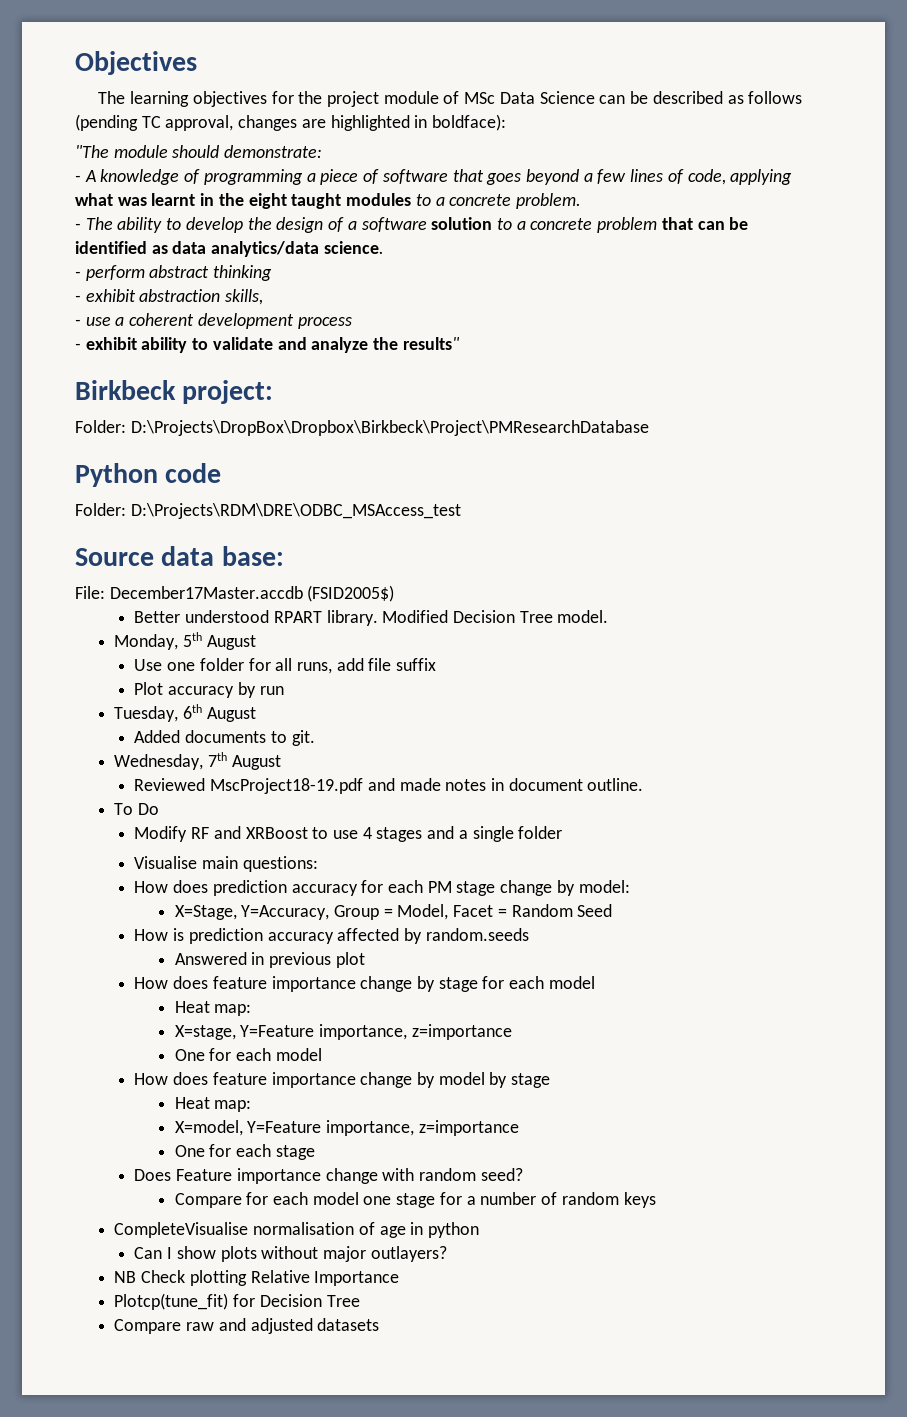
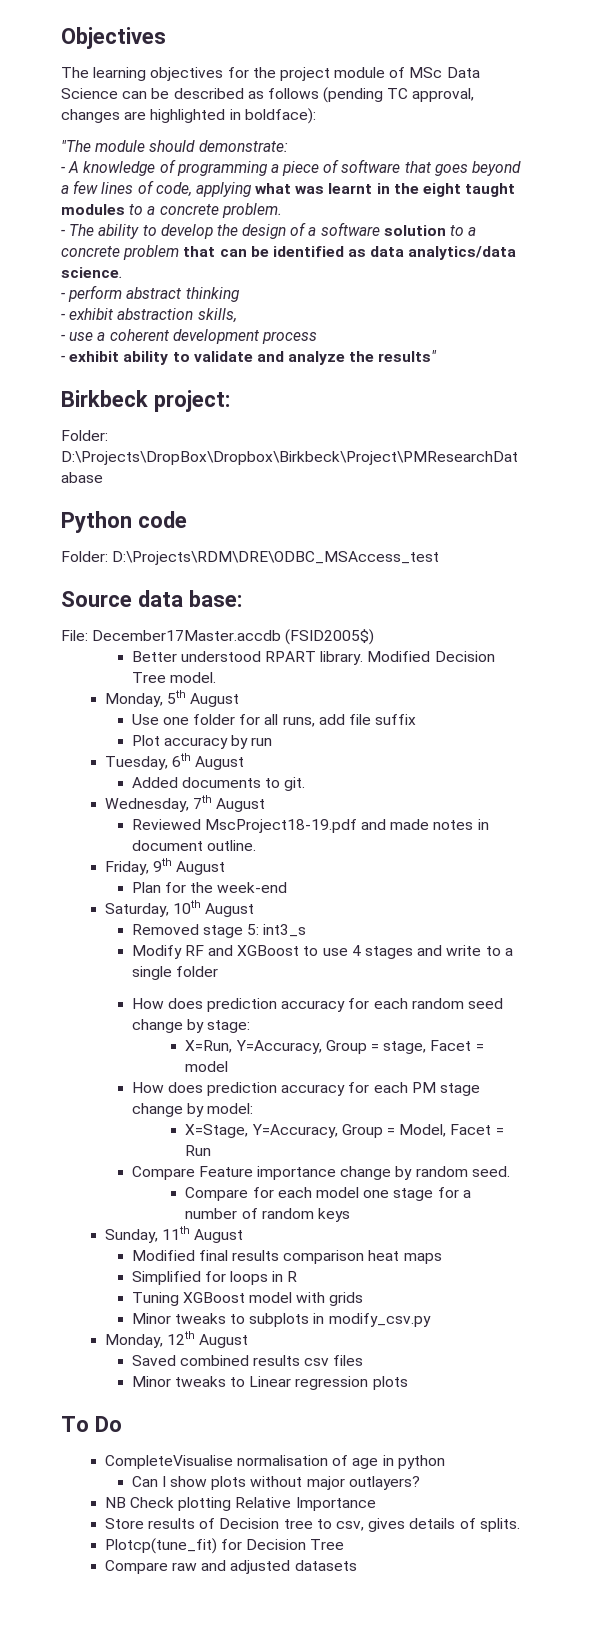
[114,803,160,815] To Do -> [104,858,226,875] [131,882,288,893] [104,900,255,917] [131,924,307,938] Friday, 9th August // Plan for the week-end // Saturday, 10th August // Removed stage 5: int3_s
[245,827,308,839] XRBoost -> [237,945,300,956] XGBoost
(455, 832) none -> [446,945,501,956] write to
[134,856,318,872] Visualise main questions: -> [131,998,504,1012] [131,1019,251,1033] [185,1040,484,1054] [185,1061,229,1072] How does prediction accuracy for each random seed change by stage: // X=Run, Y=Accuracy, Group = stage, Facet = model
[511,904,613,917] [134,928,529,944] [174,952,365,968] [134,976,595,992] [174,1001,252,1016] [174,1024,512,1040] [174,1048,322,1061] [134,1072,551,1088] [174,1097,252,1112] [174,1120,519,1136] [174,1144,315,1160] [134,1168,523,1184] Random Seed // How is prediction accuracy affected by random.seeds // Answered in previous plot // How does feature importance change by stage for each model // Heat map: // X=stage, Y=Feature importance, z=importance // One for each model // How does feature importance change by model by stage // Heat map: // X=model, Y=Feature importance, z=importance // One for each stage // Does Feature importance change with random seed? -> [185,1145,212,1156] [131,1166,510,1180] Run // Compare Feature importance change by random seed.
(656, 1200) none -> [104,1226,244,1243] [131,1250,442,1264] [131,1271,298,1285] [131,1292,364,1306] [131,1313,431,1327] [104,1331,249,1348] [131,1355,364,1366] [131,1376,408,1390] [61,1416,122,1432] // Sunday, 11th August // Modified final results comparison heat maps // Simplified for loops in R // Tuning XGBoost model with grids // Minor tweaks to subplots in modify_csv.py // Monday, 12th August // Saved combined results csv files // Minor tweaks to Linear regression plots // To Do
(400, 1278) none -> [104,1518,520,1532] // Store results of Decision tree to csv, gives details of splits.

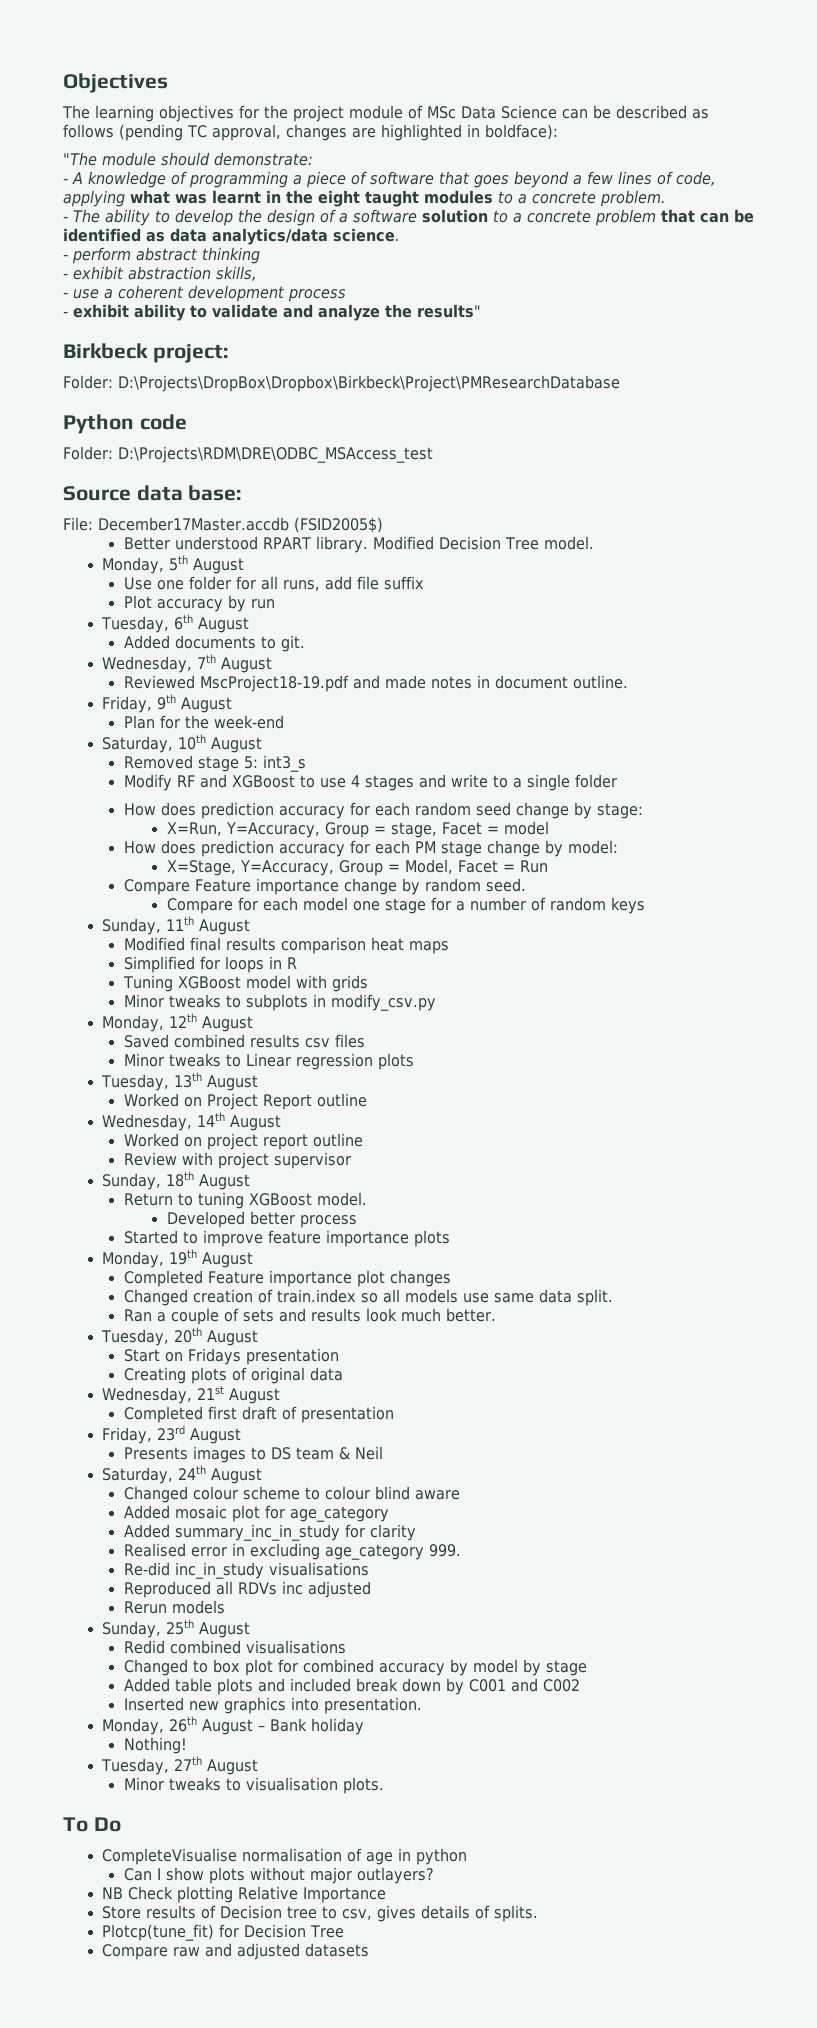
(408, 1383) none -> [101,1072,259,1091] [123,1093,367,1110] [102,1112,282,1131] [123,1133,363,1150] [123,1152,351,1169] [102,1171,251,1190] [123,1192,367,1209] [166,1211,357,1228] [123,1230,450,1247] [102,1249,254,1268] [123,1270,451,1287] [123,1289,613,1306] [123,1308,496,1325] [101,1327,259,1346] [123,1348,339,1365] [123,1367,343,1384] [102,1386,281,1404] [123,1406,394,1423] [102,1425,242,1444] [123,1446,383,1463] [102,1465,263,1484] [123,1486,460,1503] [123,1505,389,1522] [123,1524,416,1541] [123,1543,461,1560] [123,1562,369,1579] [123,1581,371,1598] [123,1600,225,1614] [102,1619,251,1638] [123,1640,346,1654] [123,1659,587,1676] [123,1678,580,1695] [123,1697,422,1714] [102,1716,365,1735] [123,1737,187,1754] [101,1756,259,1775] [123,1777,384,1794] // Tuesday, 13th August // Worked on Project Report outline // Wednesday, 14th August // Worked on project report outline // Review with project supervisor // Sunday, 18th August // Return to tuning XGBoost model. // Developed better process // Started to improve feature importance plots // Monday, 19th August // Completed Feature importance plot changes // Changed creation of train.index so all models use same data split. // Ran a couple of sets and results look much better. // Tuesday, 20th August // Start on Fridays presentation // Creating plots of original data // Wednesday, 21st August // Completed first draft of presentation // Friday, 23rd August // Presents images to DS team & Neil // Saturday, 24th August // Changed colour scheme to colour blind aware // Added mosaic plot for age_category // Added summary_inc_in_study for clarity // Realised error in excluding age_category 999. // Re-did inc_in_study visualisations // Reproduced all RDVs inc adjusted // Rerun models // Sunday, 25th August // Redid combined visualisations // Changed to box plot for combined accuracy by model by stage // Added table plots and included break down by C001 and C002 // Inserted new graphics into presentation. // Monday, 26th August – Bank holiday // Nothing! // Tuesday, 27th August // Minor tweaks to visualisation plots.

